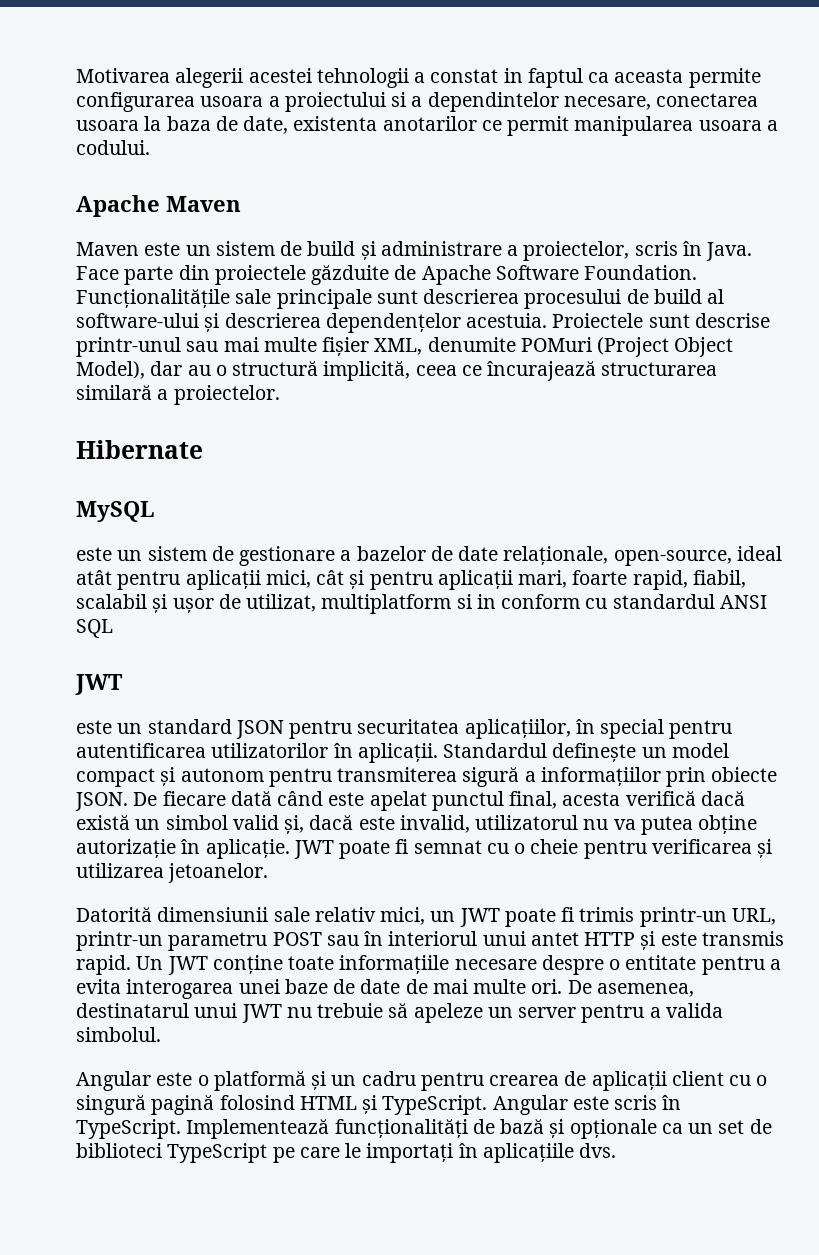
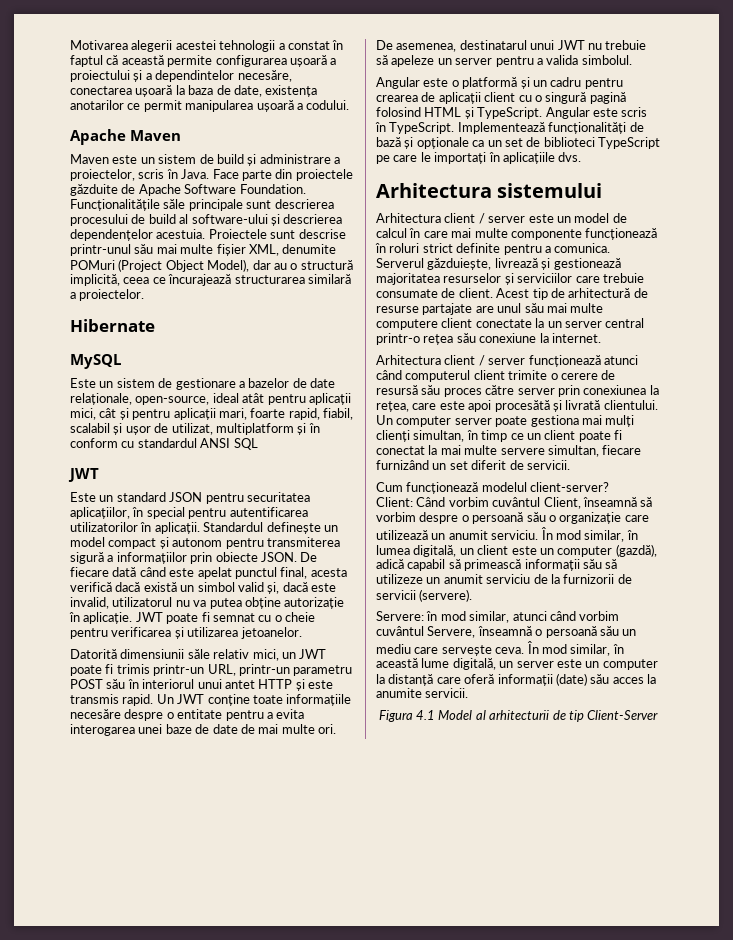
[503,68,684,88] in faptul ca aceasta -> [332,40,344,50] [70,55,164,67] în faptul că această
[200,96,264,107] usoara -> [289,55,327,67] ușoară
[391,92,407,107] si -> [133,70,143,82] și
[563,93,759,110] [76,120,139,131] necesare, conectarea usoara -> [237,70,292,82] [70,85,173,97] necesăre, conectarea ușoară
[293,116,378,131] existenta -> [265,85,318,97] existența
[698,120,762,131] usoara -> [256,100,294,112] ușoară
[235,289,272,304] sale -> [163,199,186,209] săle
[186,341,219,352] sau -> [134,244,154,254] său
[76,547,112,561] este -> [70,378,96,388] Este
[456,594,496,609] si in -> [297,423,320,435] și în
[76,720,112,734] este -> [70,492,96,502] Este
[273,907,310,922] sale -> [187,649,210,659] săle
[326,935,359,946] sau -> [106,679,126,689] său
[454,959,537,970] necesare -> [70,709,121,719] necesăre
(617, 1150) none -> [376,183,603,198] [376,213,627,224] [376,228,658,240] [375,243,611,255] [376,258,621,270] [376,273,644,285] [376,288,648,300] [376,303,604,315] [376,318,645,330] [376,333,601,345] [376,355,638,367] [376,370,616,382] [376,385,659,397] [376,400,658,412] [376,415,635,427] [376,430,622,442] [376,445,642,457] [376,460,570,470] [376,482,610,494] [376,497,653,509] [376,512,649,524] [376,527,638,542] [376,544,657,557] [376,559,618,571] [376,574,632,584] [376,589,473,602] [376,611,620,623] [376,626,637,638] [376,641,624,656] [376,658,658,670] [376,673,656,686] [376,688,469,698] [378,710,659,722] // Arhitectura sistemului // Arhitectura client / server este un model de calcul în care mai multe componente funcționează în roluri strict definite pentru a comunica. Serverul găzduiește, livrează și gestionează majoritatea resurselor și serviciilor care trebuie consumate de client. Acest tip de arhitectură de resurse partajate are unul său mai multe computere client conectate la un server central printr-o rețea său conexiune la internet. // Arhitectura client / server funcționează atunci când computerul client trimite o cerere de resursă său proces către server prin conexiunea la rețea, care este apoi procesătă și livrată clientului. Un computer server poate gestiona mai mulți clienți simultan, în timp ce un client poate fi conectat la mai multe servere simultan, fiecare furnizând un set diferit de servicii. // Cum funcționează modelul client-server? // Client: Când vorbim cuvântul Client, înseamnă să vorbim despre o persoană său o organizație care utilizează un anumit serviciu. În mod similar, în lumea digitală, un client este un computer (gazdă), adică capabil să primească informații său să utilizeze un anumit serviciu de la furnizorii de servicii (servere). // Servere: în mod similar, atunci când vorbim cuvântul Servere, înseamnă o persoană său un mediu care servește ceva. În mod similar, în această lume digitală, un server este un computer la distanță care oferă informații (date) său acces la anumite servicii. // Figura 4.1 Model al arhitecturii de tip Client-Server

